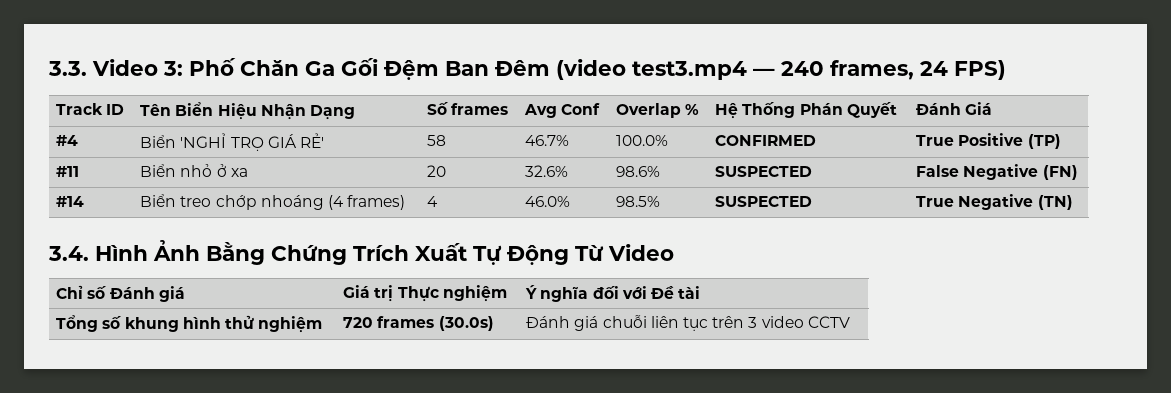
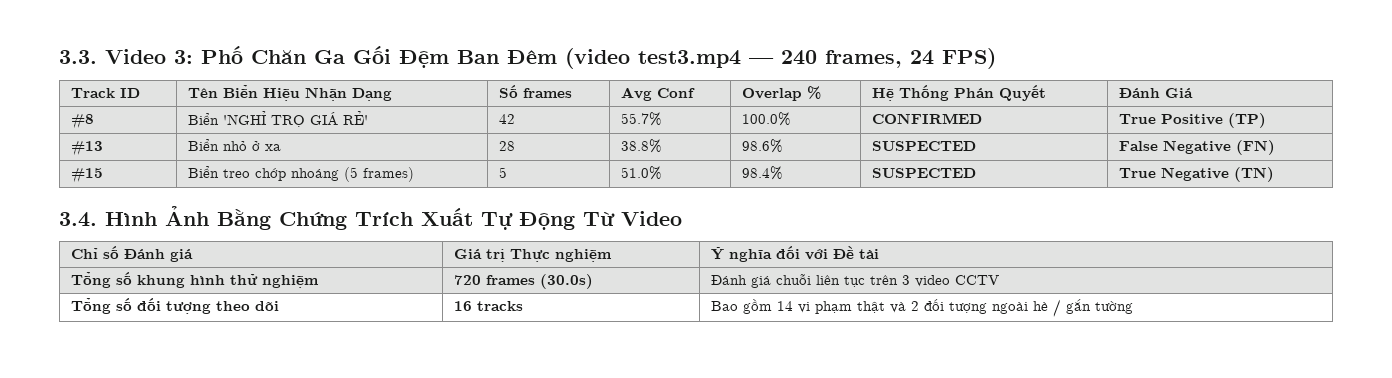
[56,135,79,146] #4 -> [71,113,95,129] #8
[427,135,447,146] [525,135,570,146] 58 | 46.7% -> [499,114,516,124] [621,112,663,126] 42 | 55.7%
[56,166,80,177] #11 -> [71,140,104,156] #13
[427,165,447,177] [525,165,569,177] 20 | 32.6% -> [499,141,516,151] [621,139,663,153] 28 | 38.8%
[56,196,85,207] #14 -> [71,167,104,183] #15
[327,195,344,210] (4 -> [344,167,359,182] (5
[427,196,439,207] [525,196,571,207] [616,196,661,207] 4 | 46.0% | 98.5% -> [499,167,508,178] [621,166,663,180] [742,166,784,180] 5 | 51.0% | 98.4%
(850, 322) none -> [71,298,280,314] [454,301,524,311] [711,299,1134,317] // Tổng số đối tượng theo dõi | 16 tracks | Bao gồm 14 vi phạm thật và 2 đối tượng ngoài hè / gắn tường

